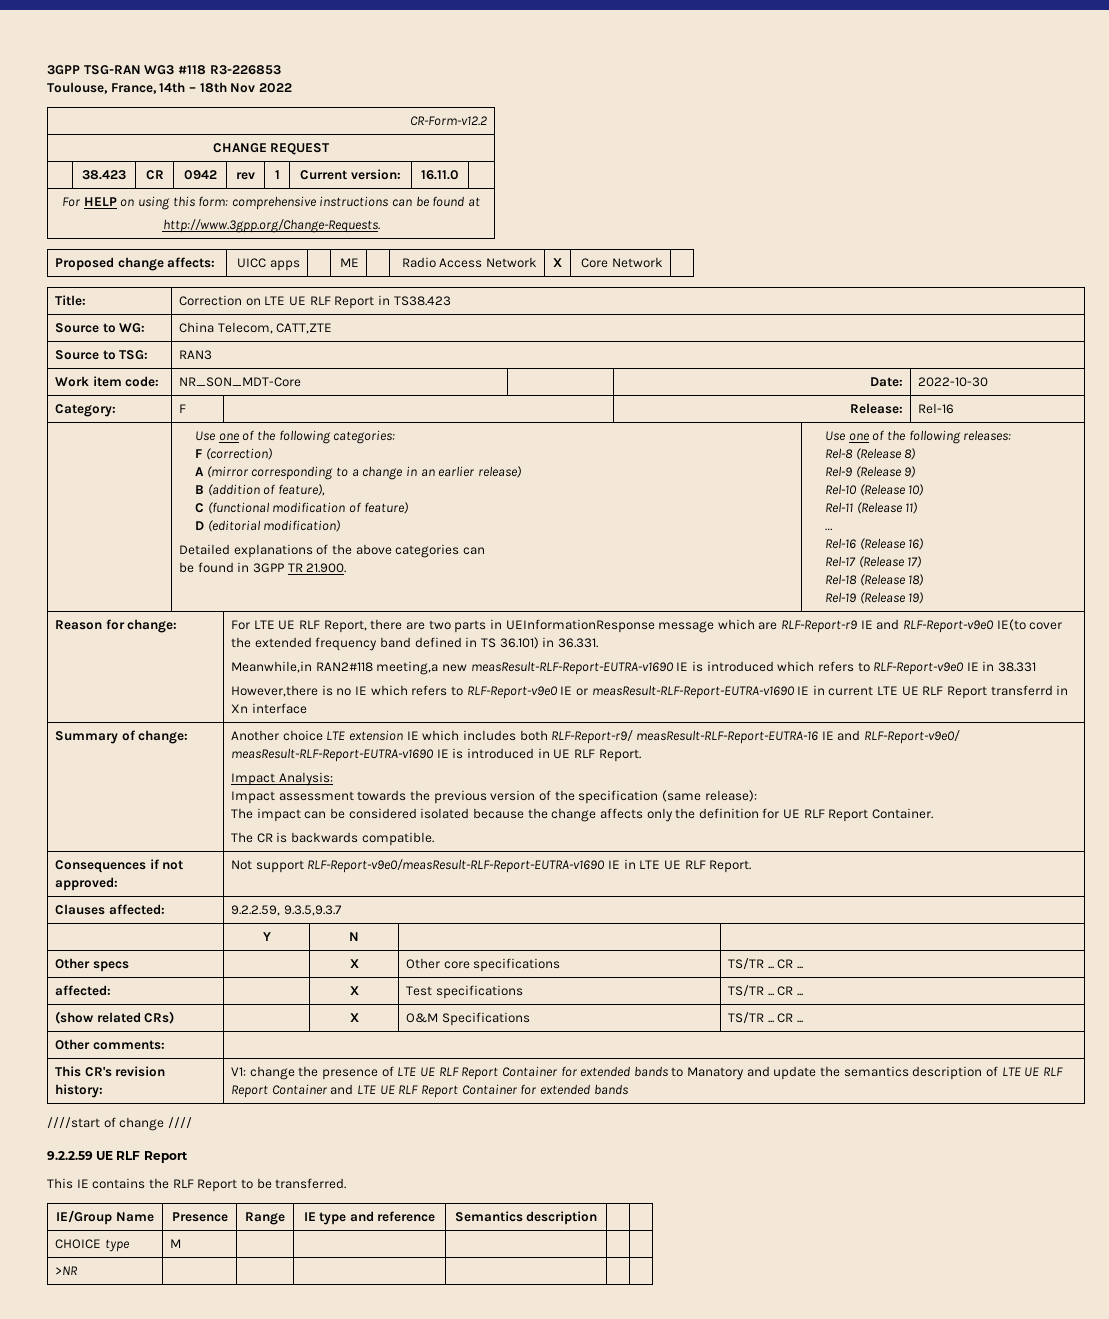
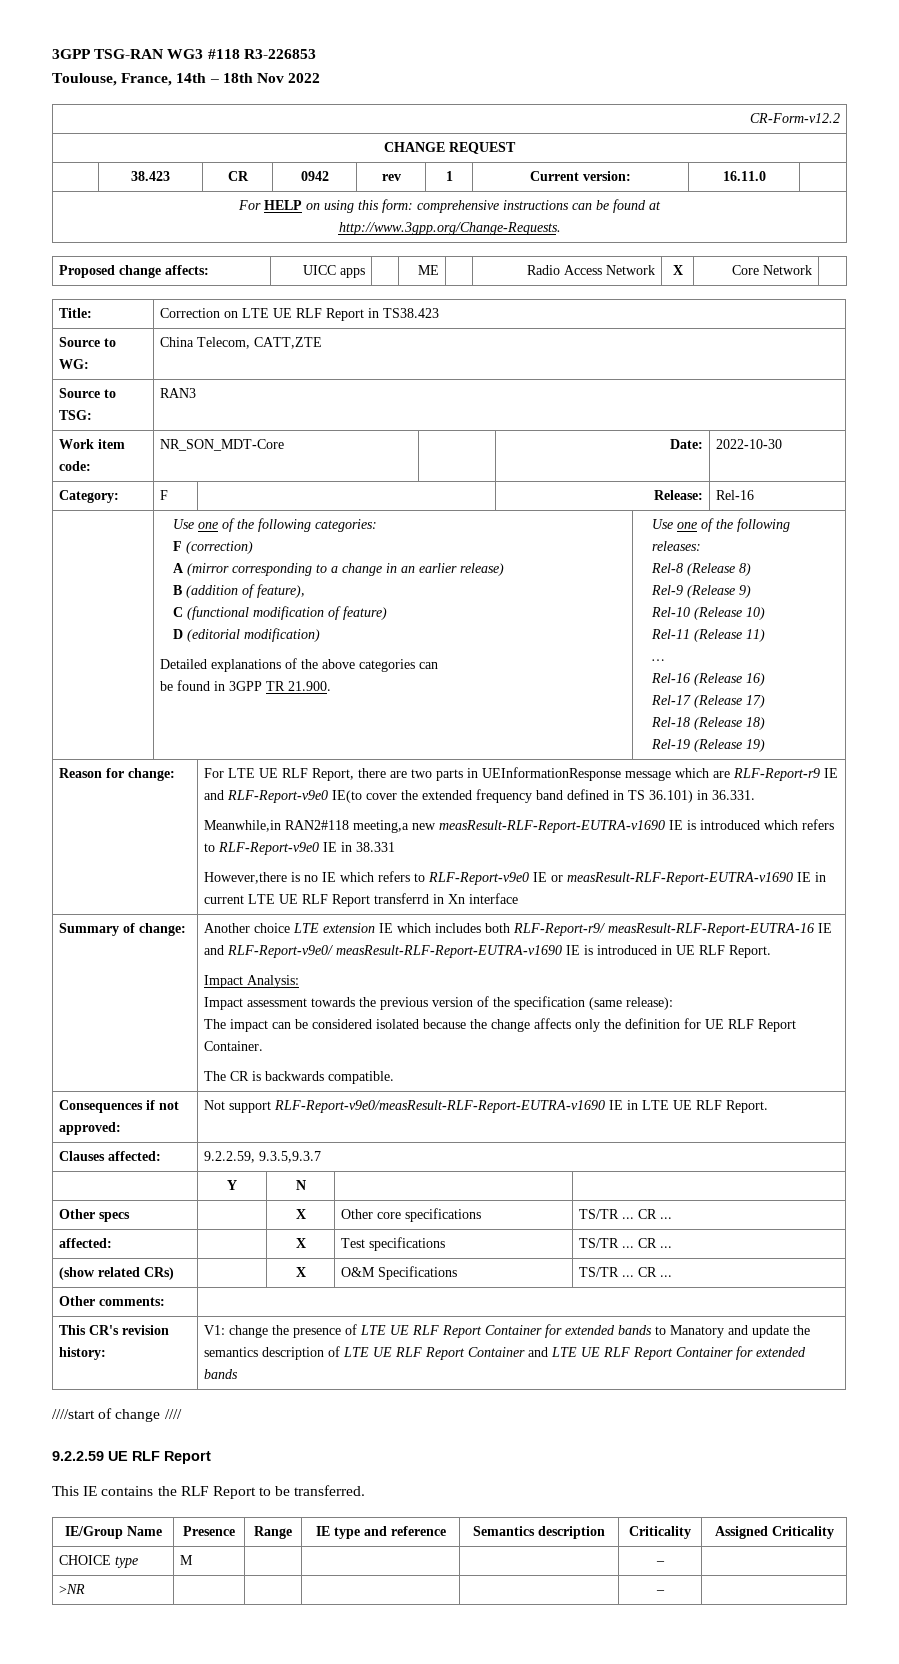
(598, 1218) | -> [629,1526,691,1539] [714,1526,834,1539] Criticality | Assigned Criticality
(182, 1243) none -> [655,1561,665,1565] –
(79, 1270) none -> [655,1590,665,1594] –

